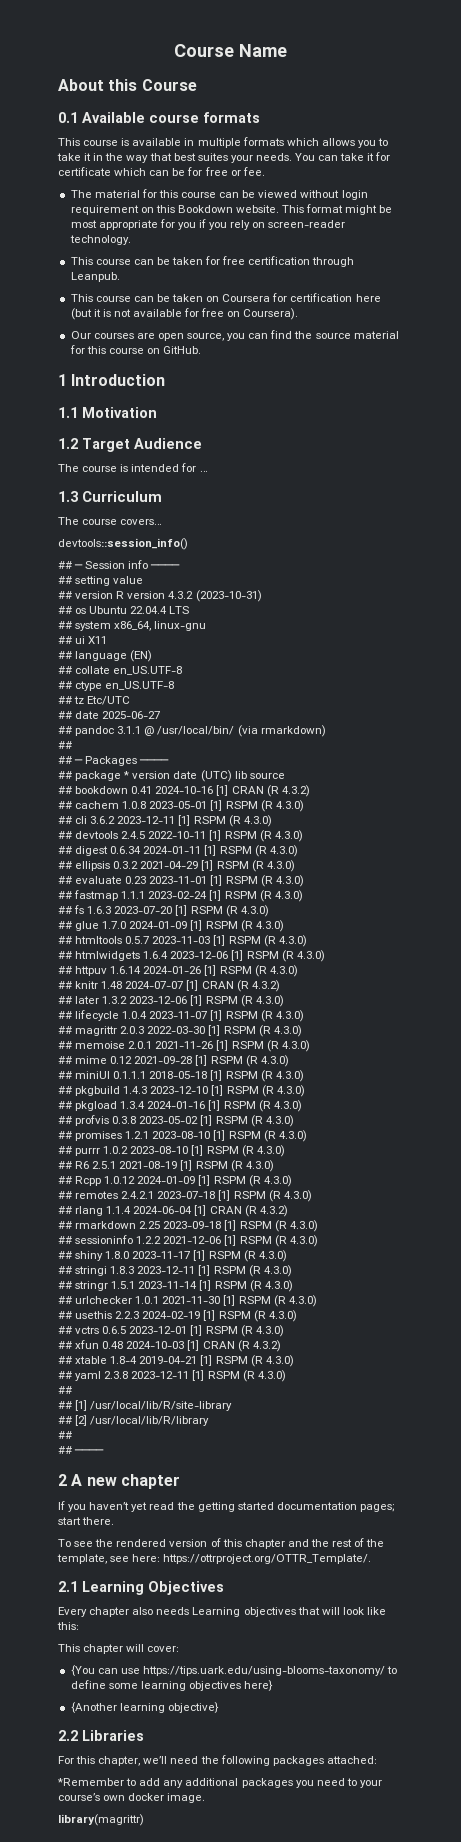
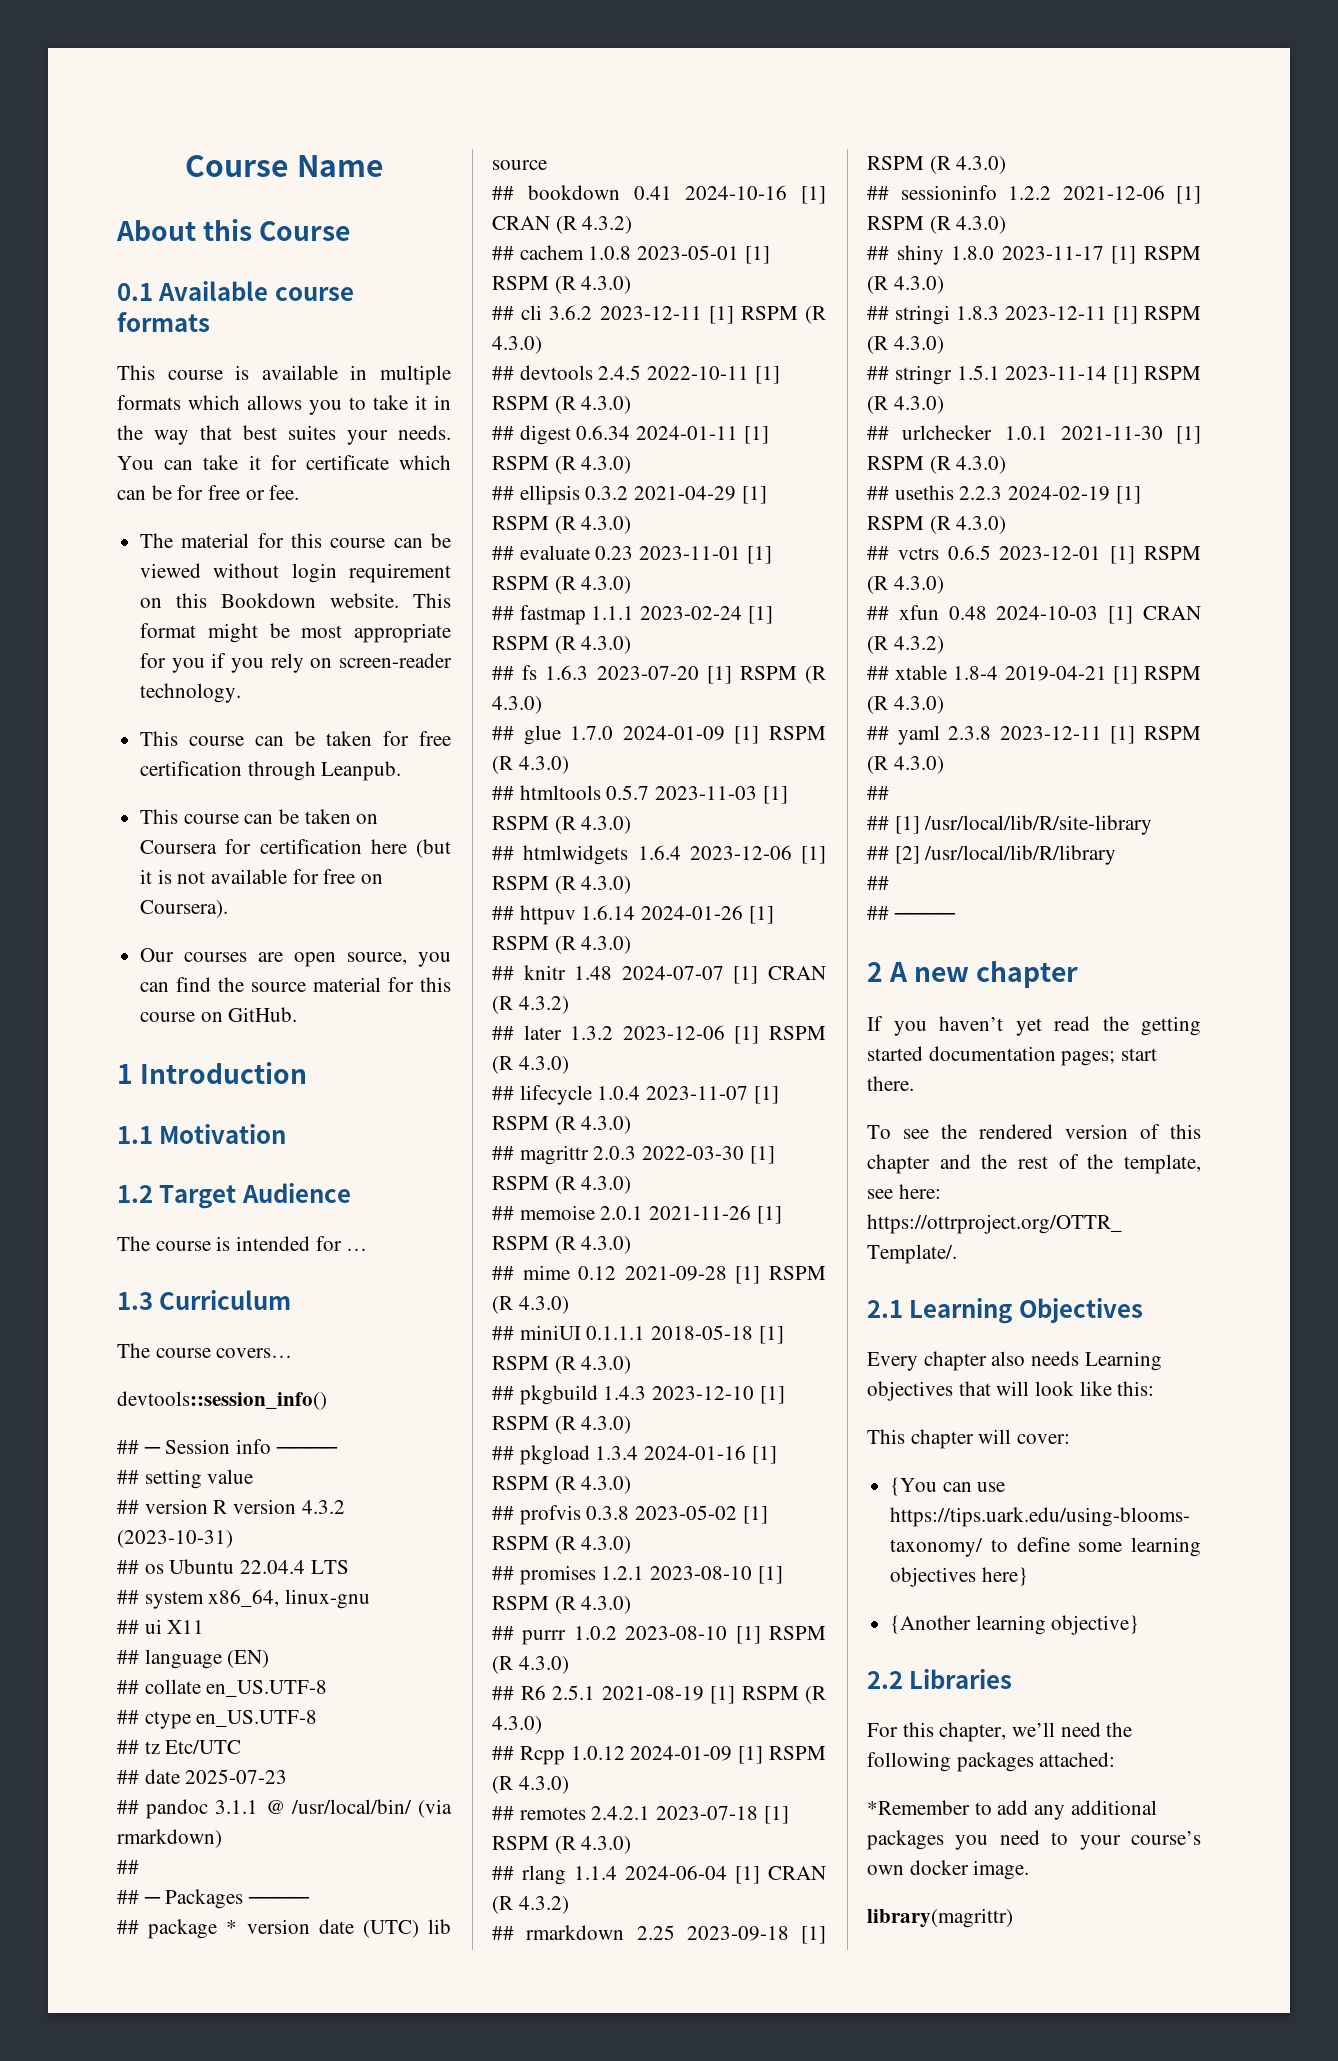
[102,711,161,719] 2025-06-27 -> [185,1769,288,1784] 2025-07-23

